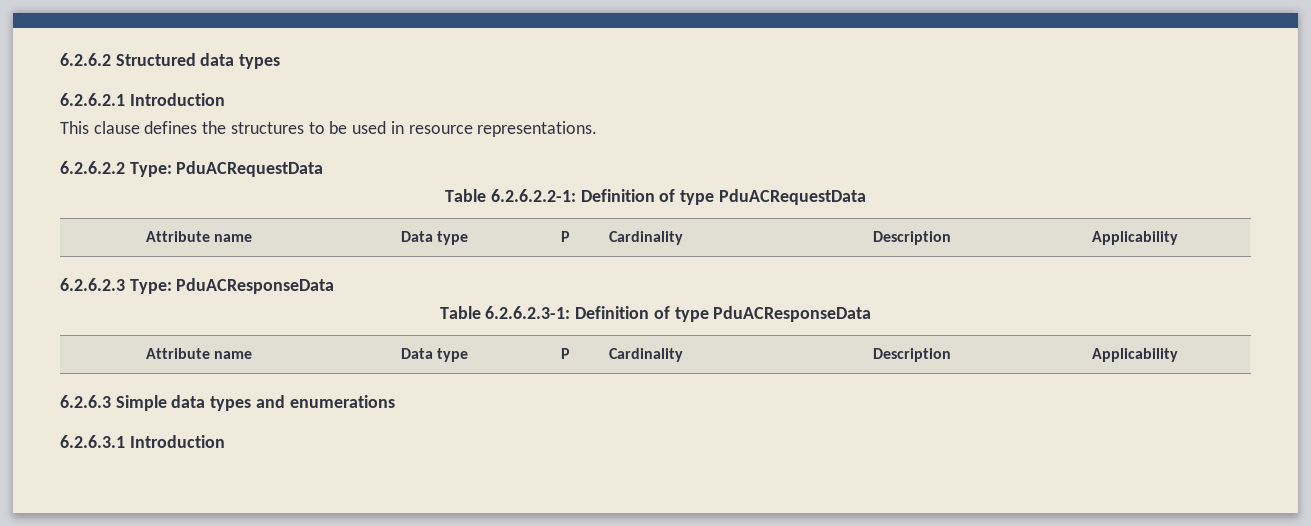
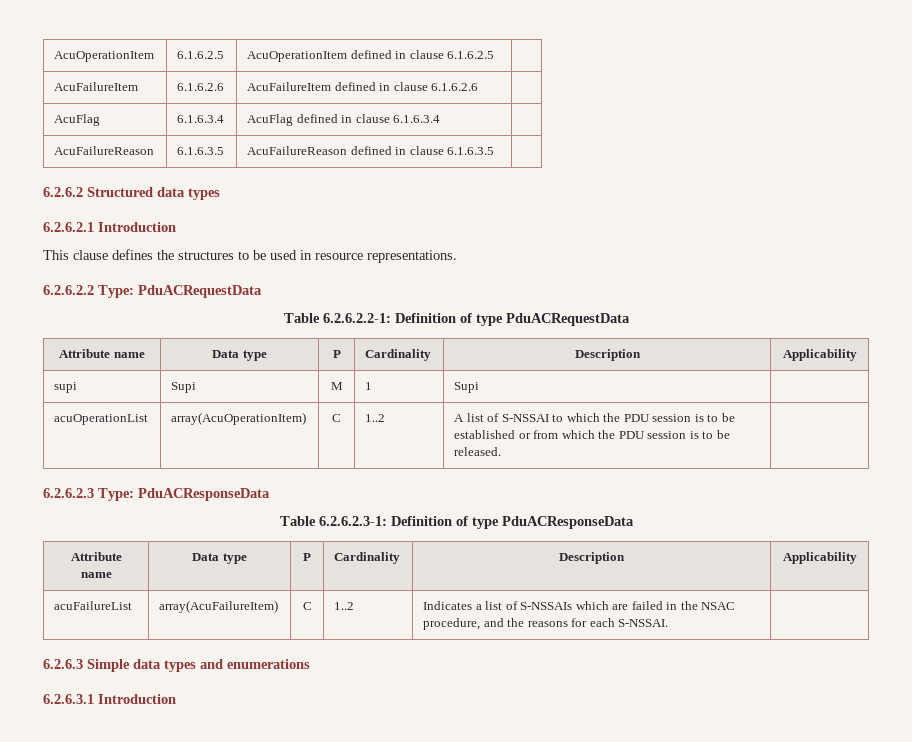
(60, 59) none -> [54,51,155,62] [177,51,225,59] [247,50,495,62] [54,82,139,91] [177,83,225,91] [247,82,479,91] [54,114,101,126] [177,115,225,123] [247,114,441,126] [54,146,155,155] [177,147,225,155] [247,146,495,155] AcuOperationItem | 6.1.6.2.5 | AcuOperationItem defined in clause 6.1.6.2.5 | // AcuFailureItem | 6.1.6.2.6 | AcuFailureItem defined in clause 6.1.6.2.6 | // AcuFlag | 6.1.6.3.4 | AcuFlag defined in clause 6.1.6.3.4 | // AcuFailureReason | 6.1.6.3.5 | AcuFailureReason defined in clause 6.1.6.3.5 | //
(1178, 238) none -> [54,382,78,393] [171,382,197,393] [330,382,343,390] [365,382,373,390] [454,382,480,393] [54,414,149,425] [171,412,307,425] [332,414,341,422] [365,414,386,422] [454,413,735,422] [454,430,730,439] [454,447,502,456] // supi | Supi | M | 1 | Supi | // acuOperationList | array(AcuOperationItem) | C | 1..2 | A list of S-NSSAI to which the PDU session is to be established or from which the PDU session is to be released. |
(1178, 355) none -> [54,601,133,610] [159,600,279,613] [302,602,312,610] [334,602,355,610] [423,601,736,610] [423,618,669,630] // acuFailureList | array(AcuFailureItem) | C | 1..2 | Indicates a list of S-NSSAIs which are failed in the NSAC procedure, and the reasons for each S-NSSAI. |

